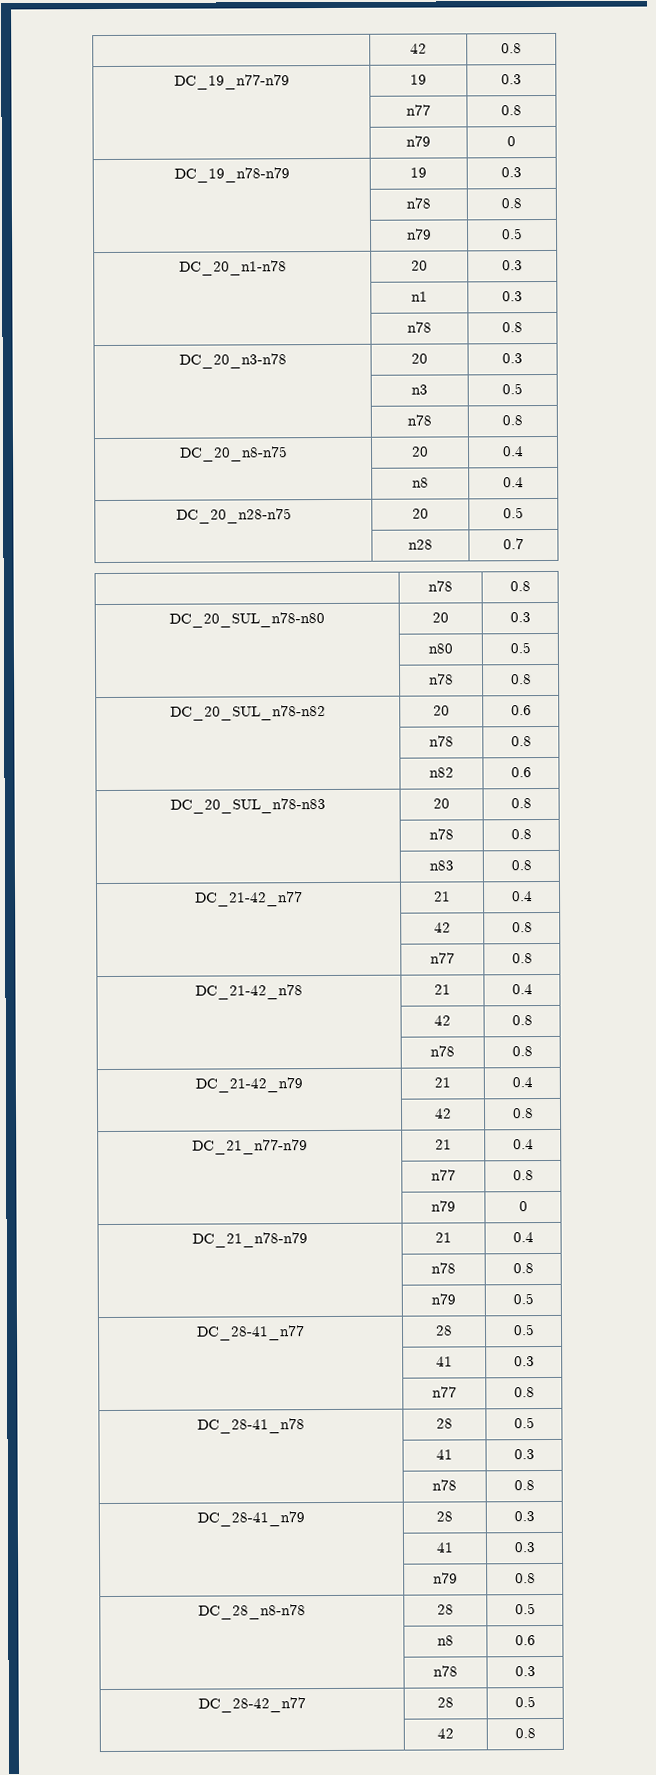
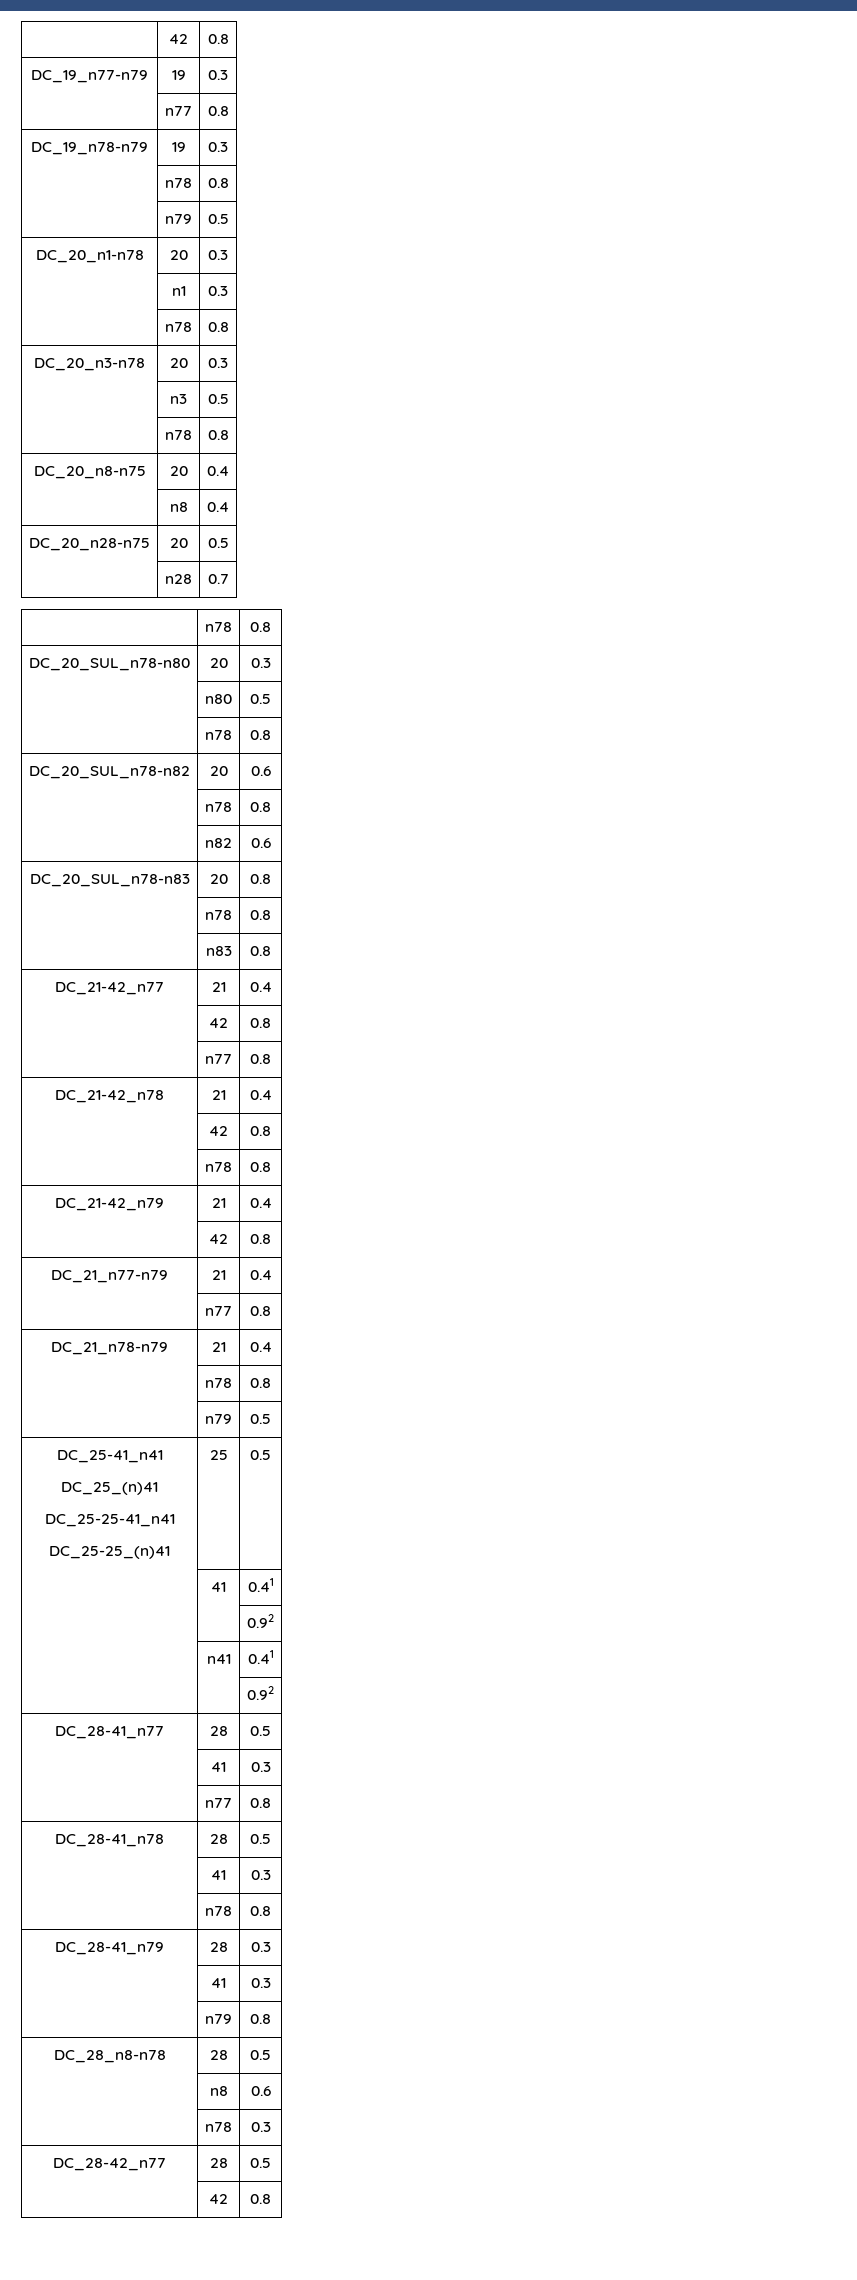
[406,135,431,147] [507,136,516,147] // | n79 | 0 -> (229, 111) none
[431,1200,456,1212] [518,1201,528,1212] // | n79 | 0 -> (271, 1311) none
(534, 1299) none -> [56,1450,163,1463] [61,1482,158,1495] [44,1514,175,1527] [49,1546,170,1559] [209,1450,228,1460] [250,1450,271,1460] [211,1582,226,1592] [247,1578,274,1592] [247,1614,274,1628] [206,1654,231,1664] [247,1650,274,1664] [247,1686,274,1700] // DC_25-41_n41 // DC_25_(n)41 // DC_25-25-41_n41 // DC_25-25_(n)41 | 25 | 0.5 // | 41 | 0.41 // | | 0.92 // | n41 | 0.41 // | | 0.92

